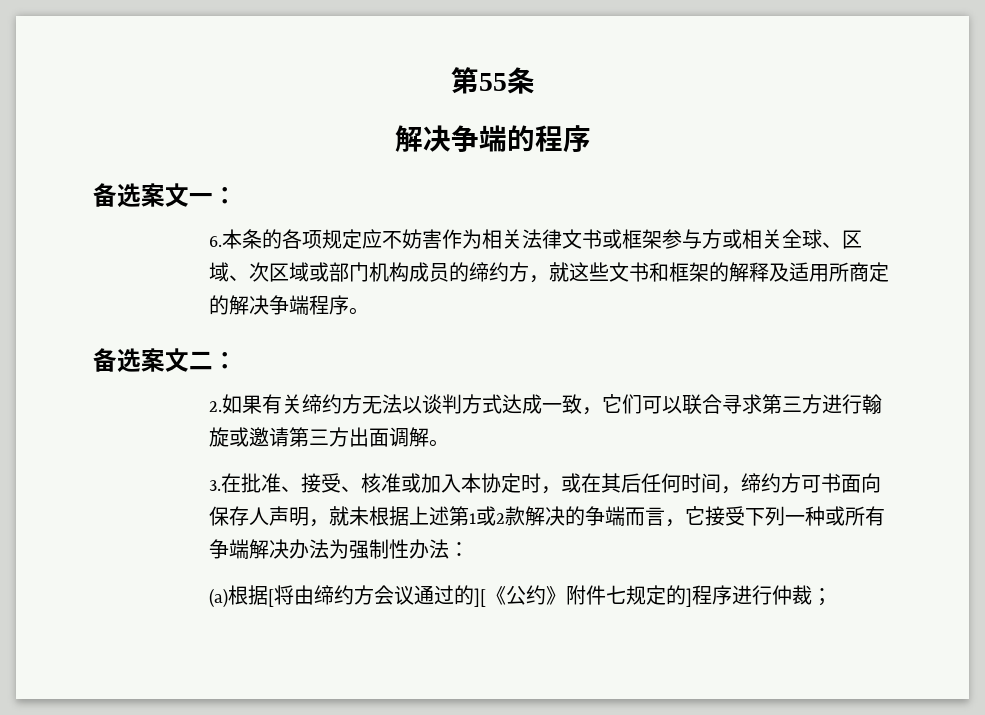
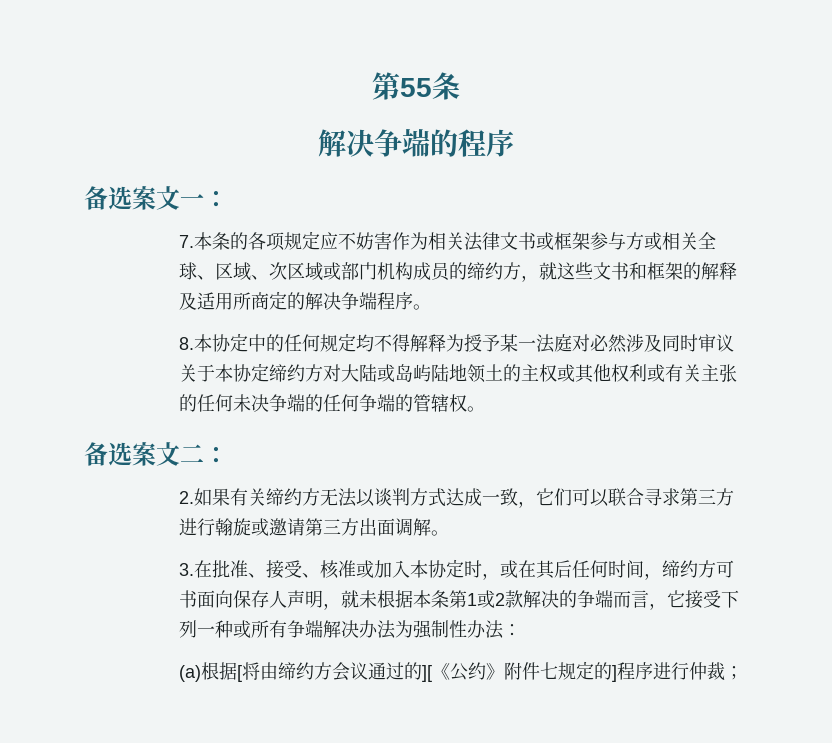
[209,236,223,247] 6. -> [178,235,194,248] 7.
(370, 311) none -> [178,333,734,353] [178,363,737,383] [178,394,485,412] // 8.本协定中的任何规定均不得解释为授予某一法庭对必然涉及同时审议关于本协定缔约方对大陆或岛屿陆地领土的主权或其他权利或有关主张的任何未决争端的任何争端的管辖权。
[409,506,450,526] 上述 -> [412,590,449,608] 本条

